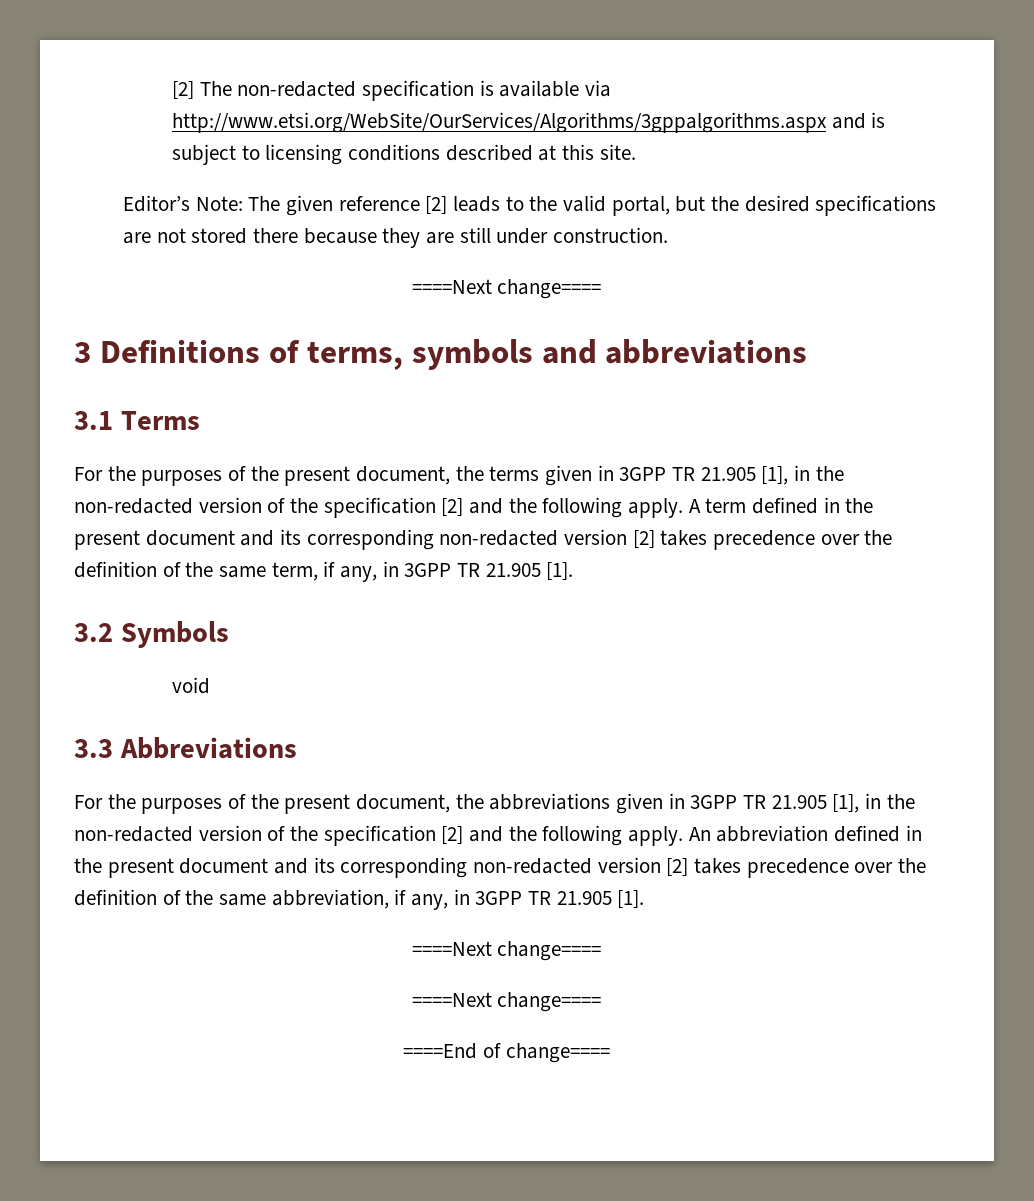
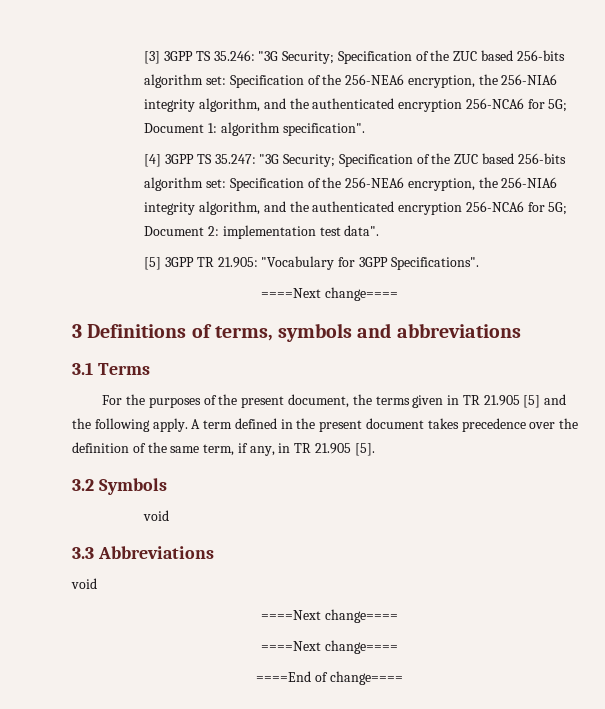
[171,80,611,101] [171,112,886,133] [171,144,636,165] [122,195,937,216] [122,227,669,248] [2] The non-redacted specification is available via http://www.etsi.org/WebSite/OurServices/Algorithms/3gppalgorithms.aspx and is subject to licensing conditions described at this site. // Editor’s Note: The given reference [2] leads to the valid portal, but the desired specifications are not stored there because they are still under construction. -> [144,50,565,64] [144,74,558,88] [144,98,568,112] [144,122,365,136] [144,153,566,167] [144,177,558,191] [144,201,568,215] [144,225,380,239] [144,256,479,270] [3] 3GPP TS 35.246: "3G Security; Specification of the ZUC based 256-bits algorithm set: Specification of the 256-NEA6 encryption, the 256-NIA6 integrity algorithm, and the authenticated encryption 256-NCA6 for 5G; Document 1: algorithm specification". // [4] 3GPP TS 35.247: "3G Security; Specification of the ZUC based 256-bits algorithm set: Specification of the 256-NEA6 encryption, the 256-NIA6 integrity algorithm, and the authenticated encryption 256-NCA6 for 5G; Document 2: implementation test data". // [5] 3GPP TR 21.905: "Vocabulary for 3GPP Specifications".
[619,465,844,485] [74,497,464,518] 3GPP TR 21.905 [1], in the non-redacted version of the specification [2] -> [462,395,541,408] TR 21.905 [5]
[240,529,655,550] and its corresponding non-redacted version [2] -> (425, 423) none
[404,562,574,580] 3GPP TR 21.905 [1]. -> [294,443,375,456] TR 21.905 [5].
[74,793,915,814] [74,825,922,846] [74,857,927,878] [74,889,645,910] For the purposes of the present document, the abbreviations given in 3GPP TR 21.905 [1], in the non-redacted version of the specification [2] and the following apply. An abbreviation defined in the present document and its corresponding non-redacted version [2] takes precedence over the definition of the same abbreviation, if any, in 3GPP TR 21.905 [1]. -> [71,578,97,589] void

